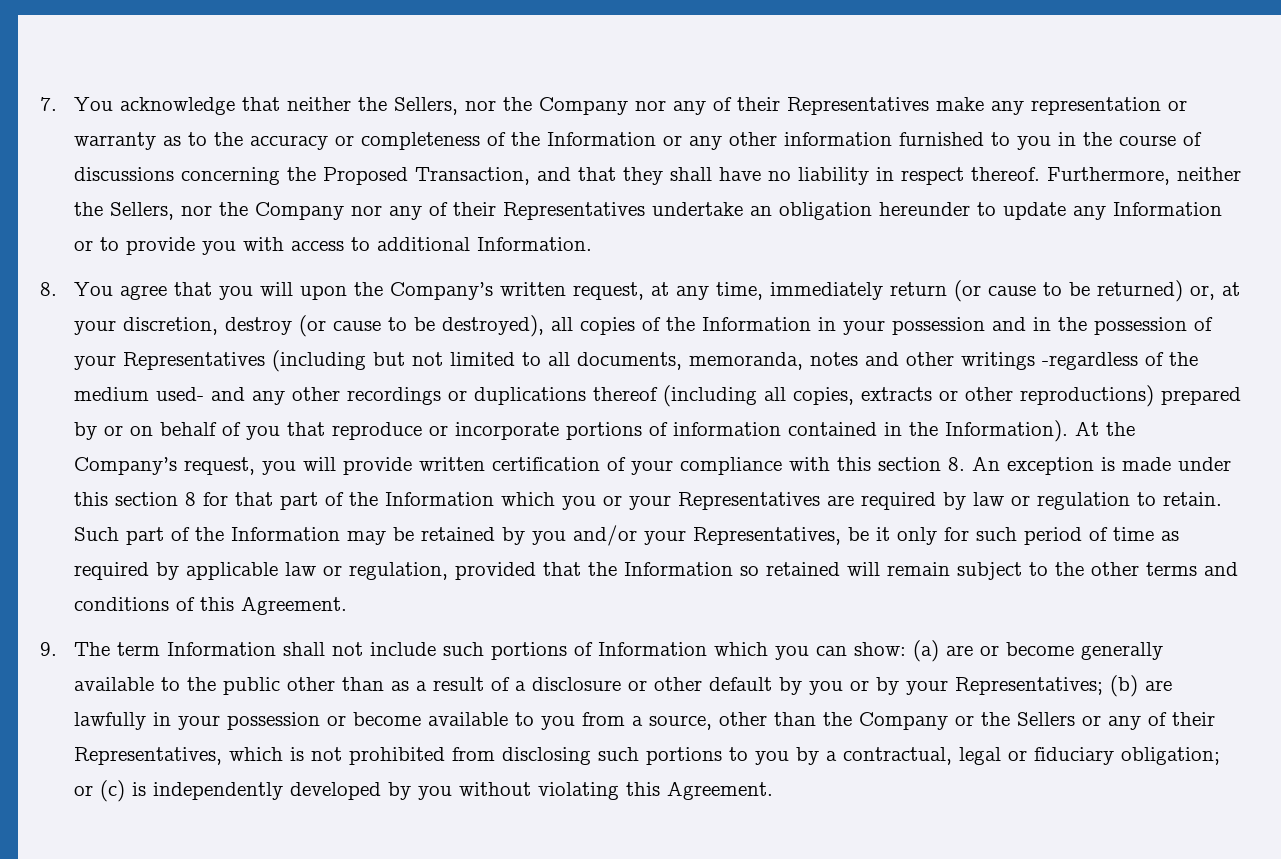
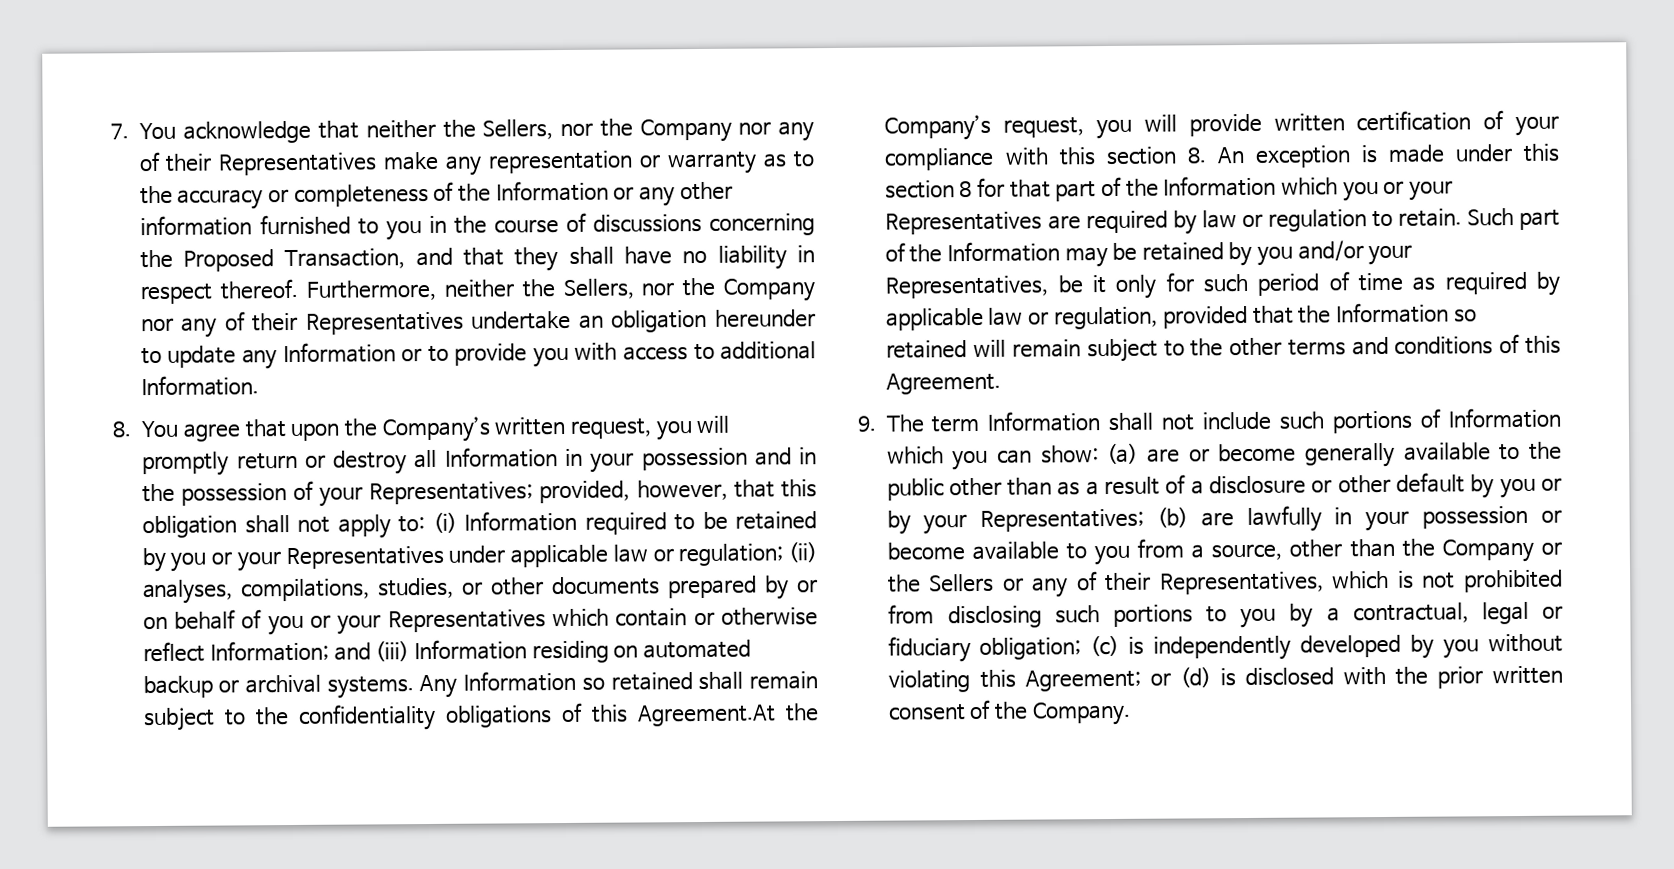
[218,282,293,300] you will -> (287, 428) none
[650,280,1240,302] [73,315,695,337] at any time, immediately return (or cause to be returned) or, at your discretion, destroy (or cause to be destroyed), all copies of the -> [655,415,730,441] [141,449,438,477] you will promptly return or destroy all
[122,350,1198,372] [73,385,1154,407] Representatives (including but not limited to all documents, memoranda, notes and other writings -regardless of the medium used- and any other recordings or duplications thereof (including all copies, extracts or other reproductions) -> [369,479,817,505] [141,510,818,539] [141,542,818,573] [142,576,661,605] Representatives; provided, however, that this obligation shall not apply to: (i) Information required to be retained by you or your Representatives under applicable law or regulation; (ii) analyses, compilations, studies, or other documents
[286,420,1099,442] that reproduce or incorporate portions of information contained in the Information). At -> [309,607,818,635] [142,639,752,664] [142,670,819,699] [142,702,776,732] or your Representatives which contain or otherwise reflect Information; and (iii) Information residing on automated backup or archival systems. Any Information so retained shall remain subject to the confidentiality obligations of this Agreement.At
[73,785,93,796] or -> (1082, 648) none
[666,781,773,800] Agreement. -> [1024,665,1563,692] [887,699,1131,726] Agreement; or (d) is disclosed with the prior written consent of the Company.

